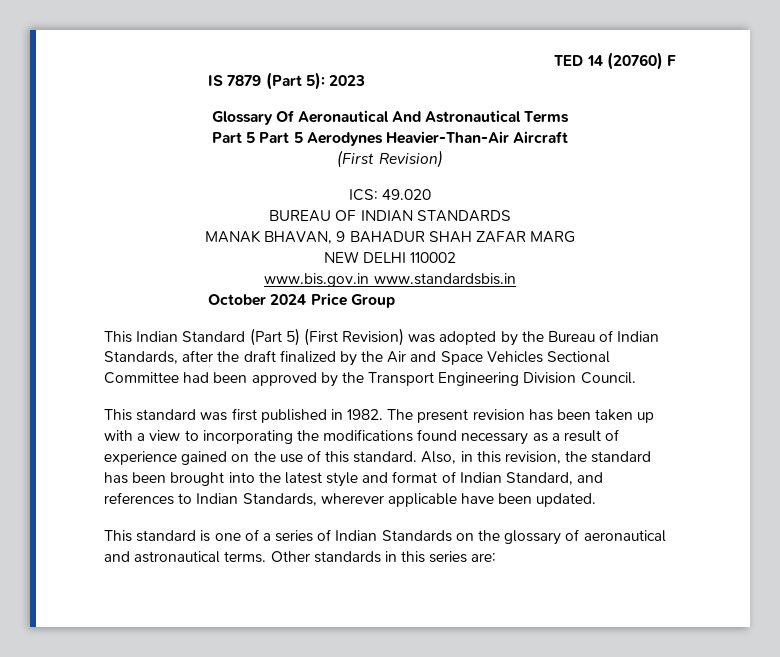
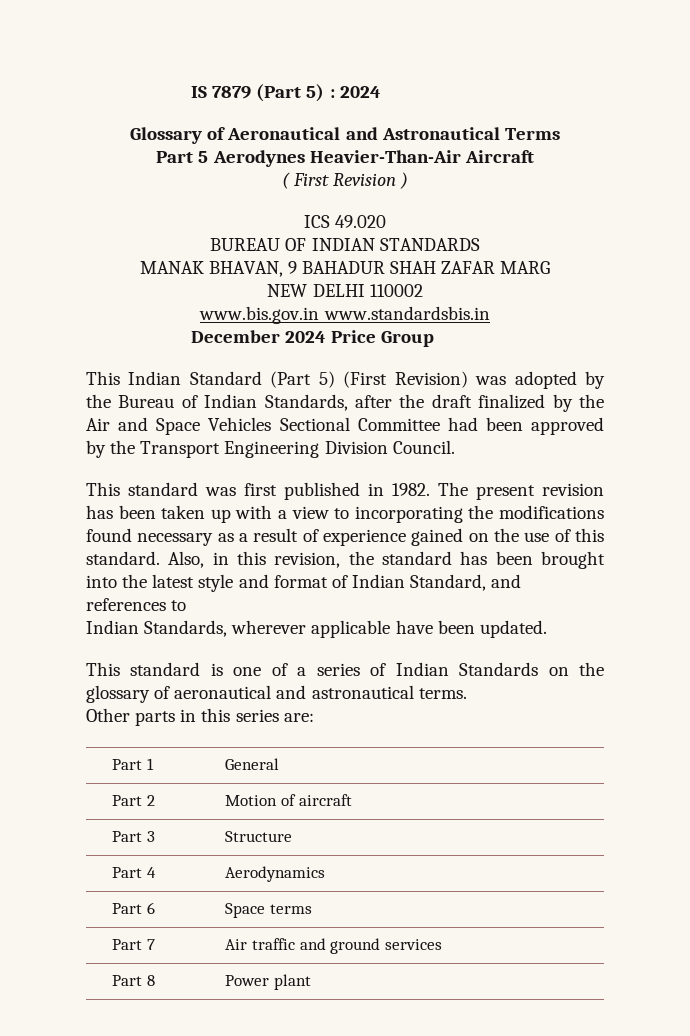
[554,52,676,70] [208,72,365,90] [211,110,422,125] TED 14 (20760) F // IS 7879 (Part 5): 2023 // Glossary Of Aeronautical And -> [191,84,381,102] [130,127,378,144] IS 7879 (Part 5) : 2024 // Glossary of Aeronautical and
[259,132,303,143] Part 5 -> (209, 157) none
[337,150,443,168] [348,189,378,201] (First Revision) // ICS: -> [281,172,409,189] [303,215,330,228] ( First Revision ) // ICS
[208,294,267,306] October -> [191,330,281,343] December
(193, 498) none -> (187, 605) //
[270,551,381,563] Other standards -> [86,708,176,726] // Other parts
(497, 557) none -> [112,758,154,770] [225,758,280,770] [112,795,155,806] [225,794,352,806] [112,831,155,842] [225,831,293,842] [112,867,156,878] [225,866,326,882] [112,902,155,914] [225,903,313,918] [112,939,155,950] [225,938,442,954] [112,975,155,986] [225,974,312,990] // Part 1 | General // Part 2 | Motion of aircraft // Part 3 | Structure // Part 4 | Aerodynamics // Part 6 | Space terms // Part 7 | Air traffic and ground services // Part 8 | Power plant

